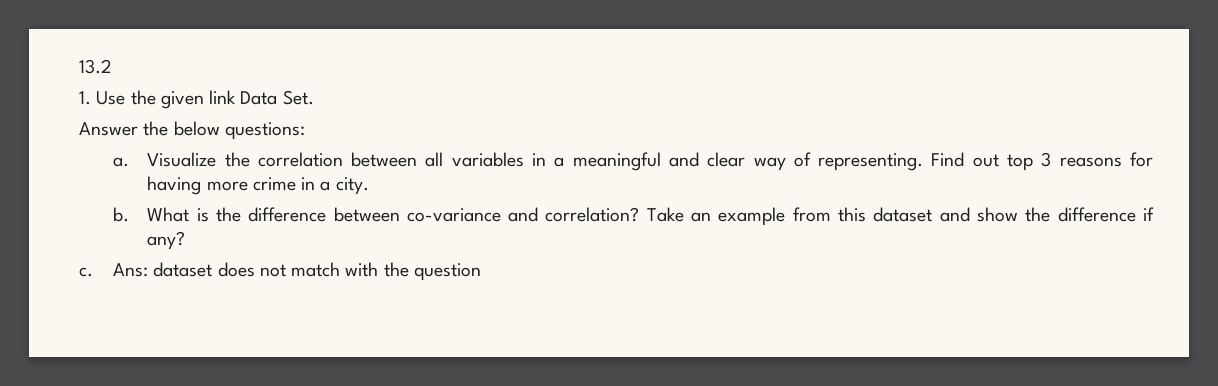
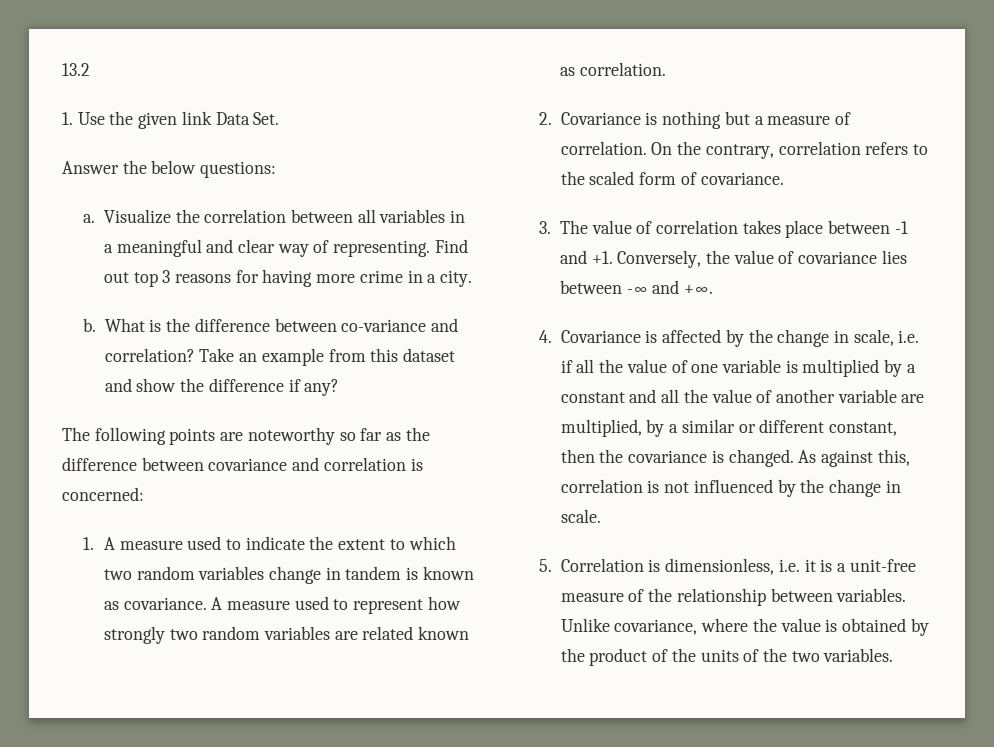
[79,262,481,281] c. Ans: dataset does not match with the question -> [62,427,430,445] [62,457,423,471] [62,487,144,501] [82,536,456,550] [103,566,474,584] [103,596,461,614] [103,626,470,644] [559,62,666,76] [538,111,852,129] [560,141,929,159] [560,171,784,185] [538,220,908,238] [559,250,907,268] [559,280,714,294] [538,329,920,347] [560,359,916,377] [560,389,925,403] [560,419,898,437] [560,449,910,467] [560,479,901,497] [560,509,601,523] [538,558,916,575] [560,588,907,606] [560,618,929,636] [560,648,894,666] The following points are noteworthy so far as the difference between covariance and correlation is concerned: // 1. A measure used to indicate the extent to which two random variables change in tandem is known as covariance. A measure used to represent how strongly two random variables are related known as correlation. // 2. Covariance is nothing but a measure of correlation. On the contrary, correlation refers to the scaled form of covariance. // 3. The value of correlation takes place between -1 and +1. Conversely, the value of covariance lies between -∞ and +∞. // 4. Covariance is affected by the change in scale, i.e. if all the value of one variable is multiplied by a constant and all the value of another variable are multiplied, by a similar or different constant, then the covariance is changed. As against this, correlation is not influenced by the change in scale. // 5. Correlation is dimensionless, i.e. it is a unit-free measure of the relationship between variables. Unlike covariance, where the value is obtained by the product of the units of the two variables.

